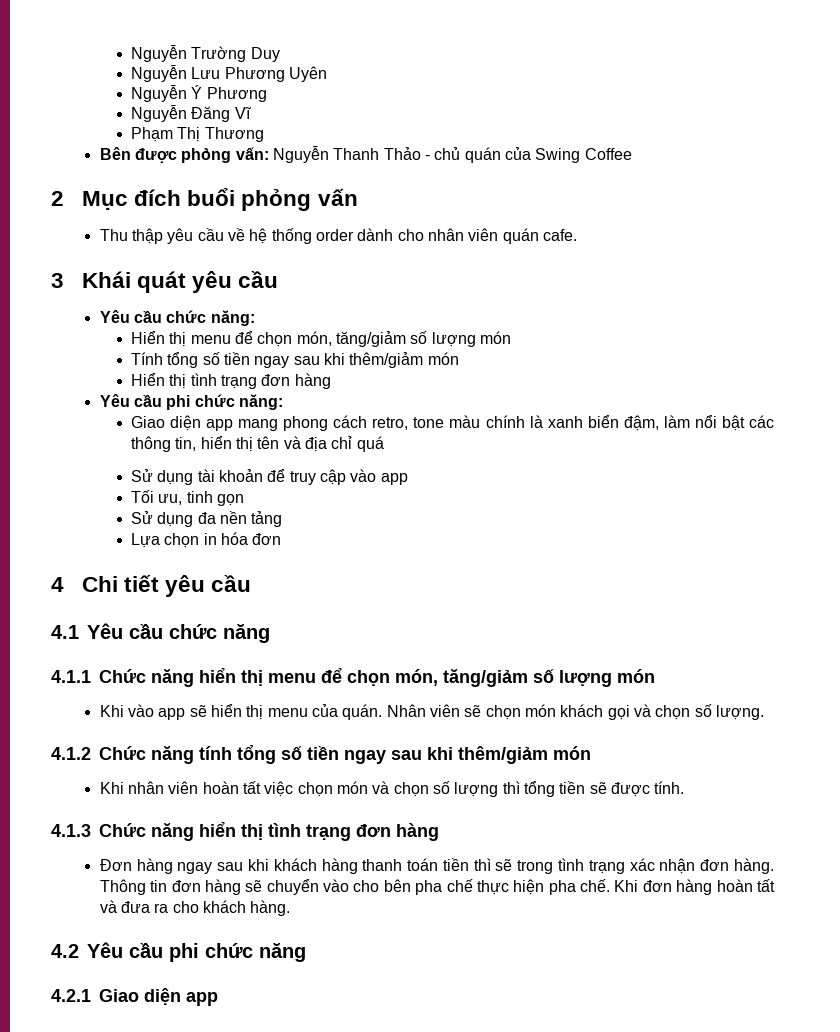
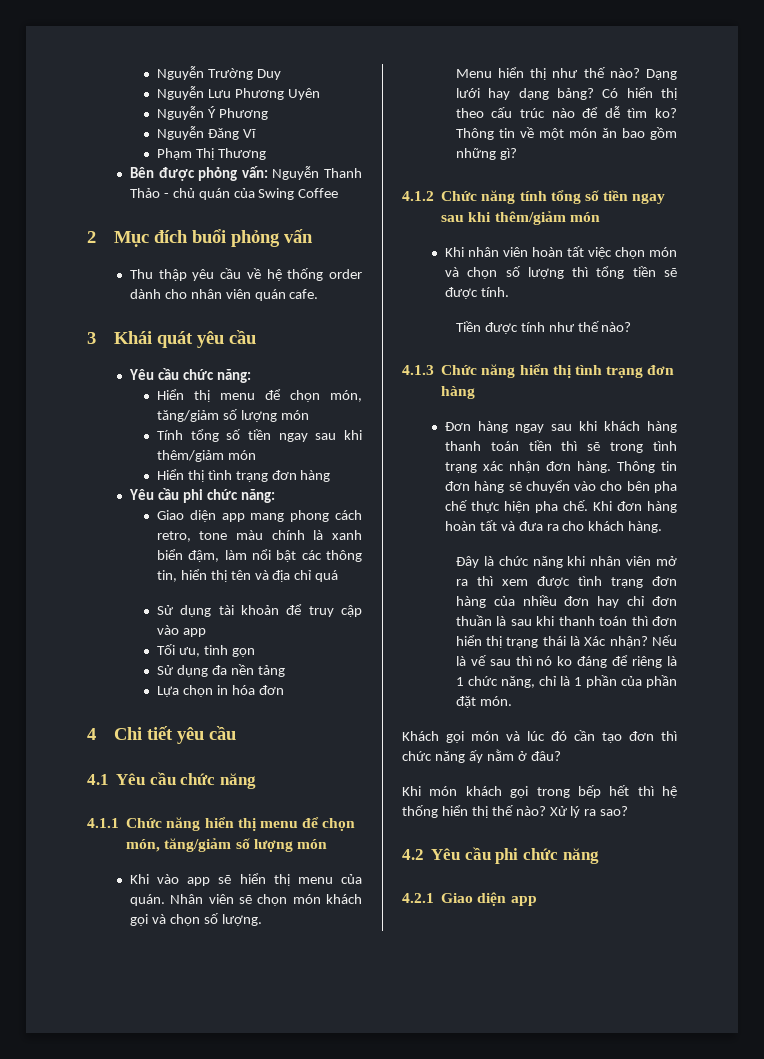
(764, 712) none -> [455,67,677,80] [455,87,677,100] [455,106,677,118] [455,127,677,140] [455,148,517,160] // Menu hiển thị như thế nào? Dạng lưới hay dạng bảng? Có hiển thị theo cấu trúc nào để dễ tìm ko? Thông tin về một món ăn bao gồm những gì?
(685, 787) none -> [455,321,632,334] // Tiền được tính như thế nào?
(291, 908) none -> [455,556,677,568] [455,576,677,588] [455,595,677,608] [455,615,677,626] [455,635,677,648] [455,655,677,668] [455,675,677,688] [455,696,512,708] [402,730,677,743] [402,749,561,763] [402,785,677,798] [402,805,629,818] // Đây là chức năng khi nhân viên mở ra thì xem được tình trạng đơn hàng của nhiều đơn hay chỉ đơn thuần là sau khi thanh toán thì đơn hiển thị trạng thái là Xác nhận? Nếu là vế sau thì nó ko đáng để riêng là 1 chức năng, chỉ là 1 phần của phần đặt món. // Khách gọi món và lúc đó cần tạo đơn thì chức năng ấy nằm ở đâu? // Khi món khách gọi trong bếp hết thì hệ thống hiển thị thế nào? Xử lý ra sao?

